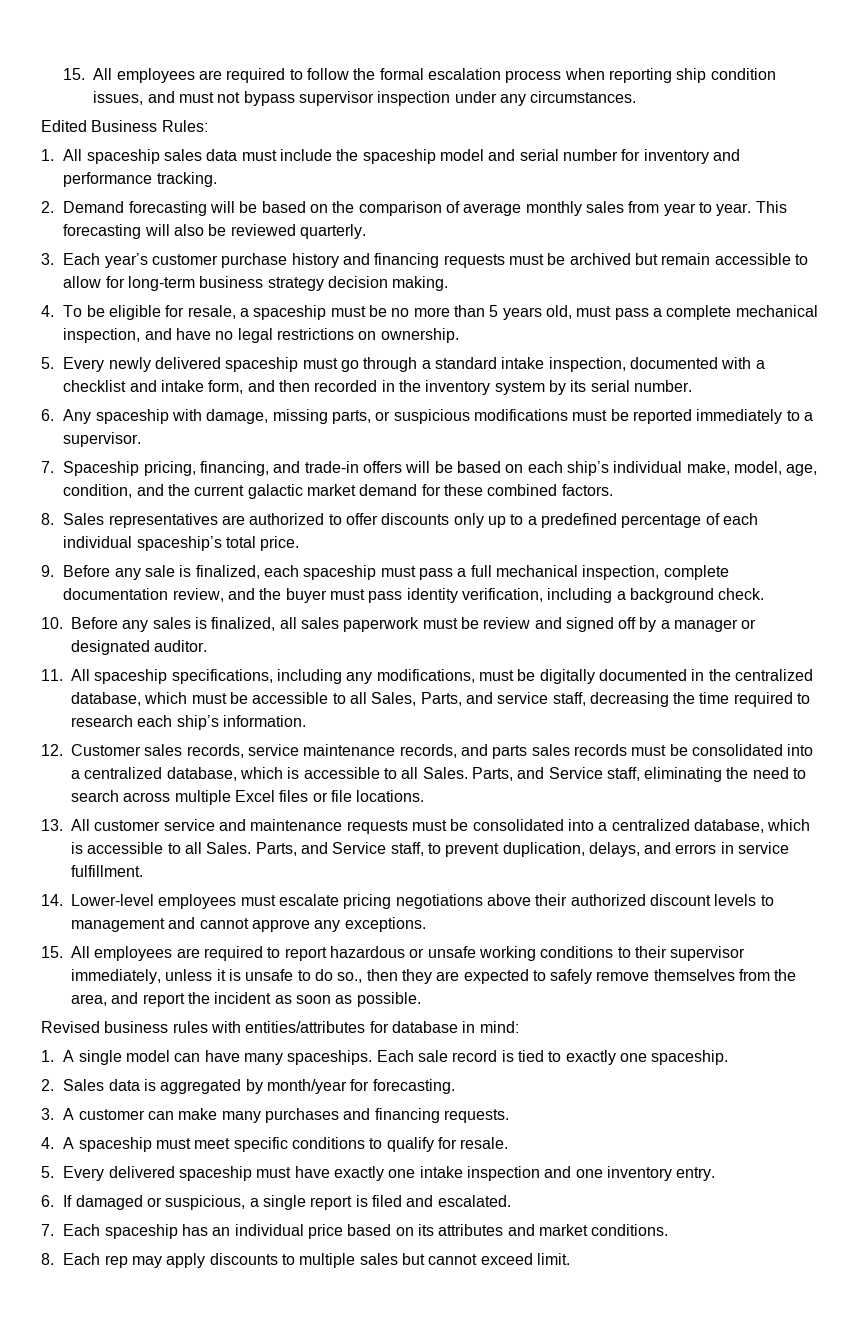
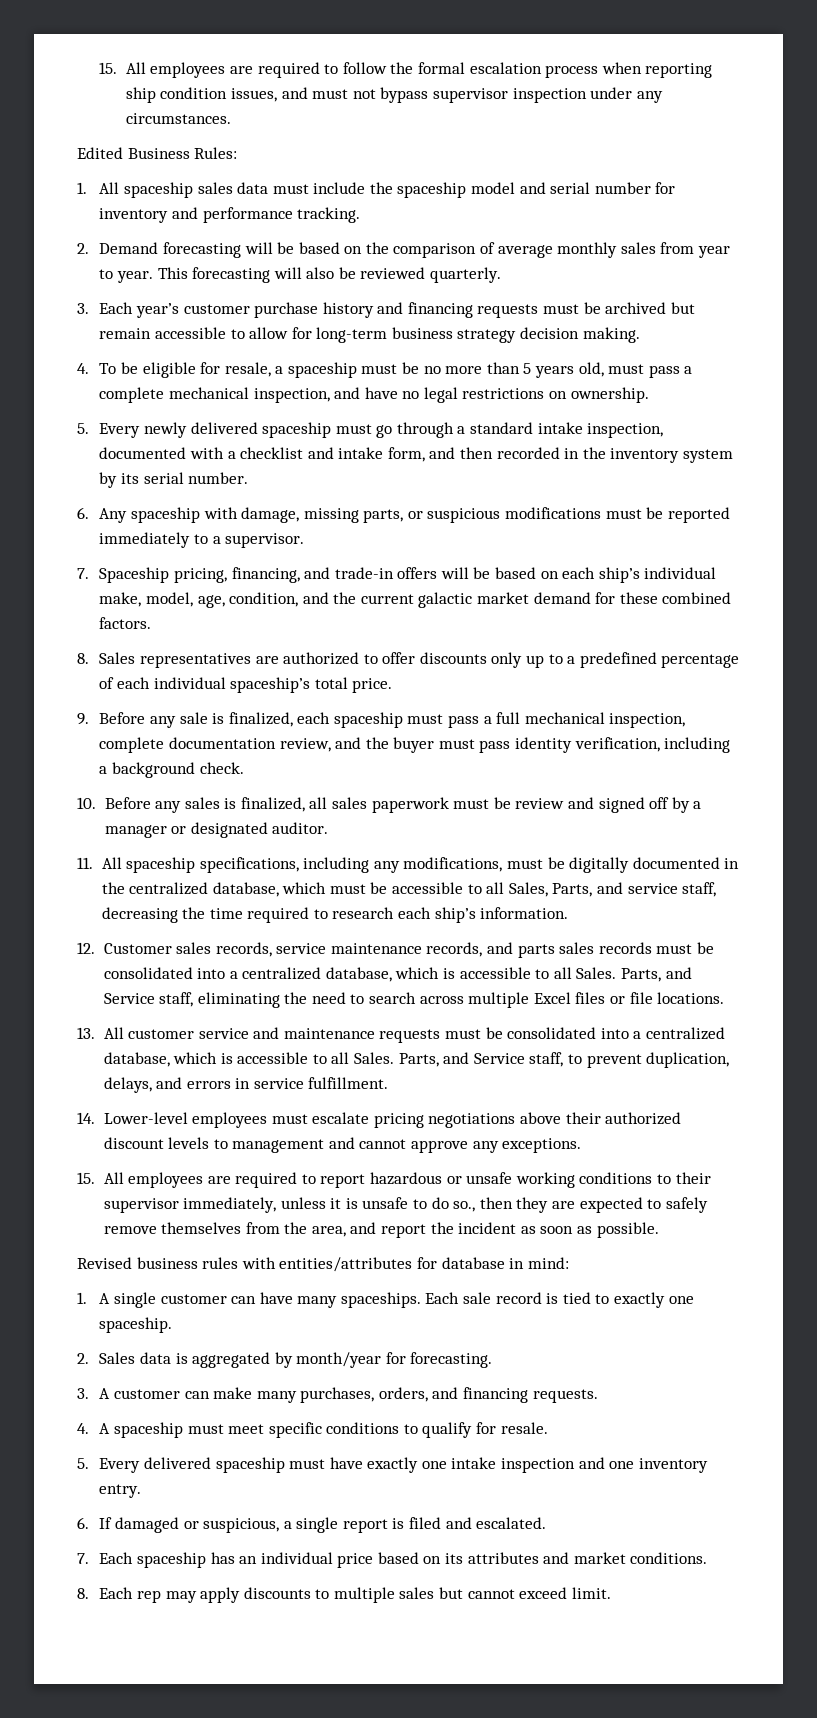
[126,1050,171,1062] model -> [160,1294,227,1304] customer
[265,1108,340,1123] purchases -> [300,1387,428,1403] purchases, orders,

